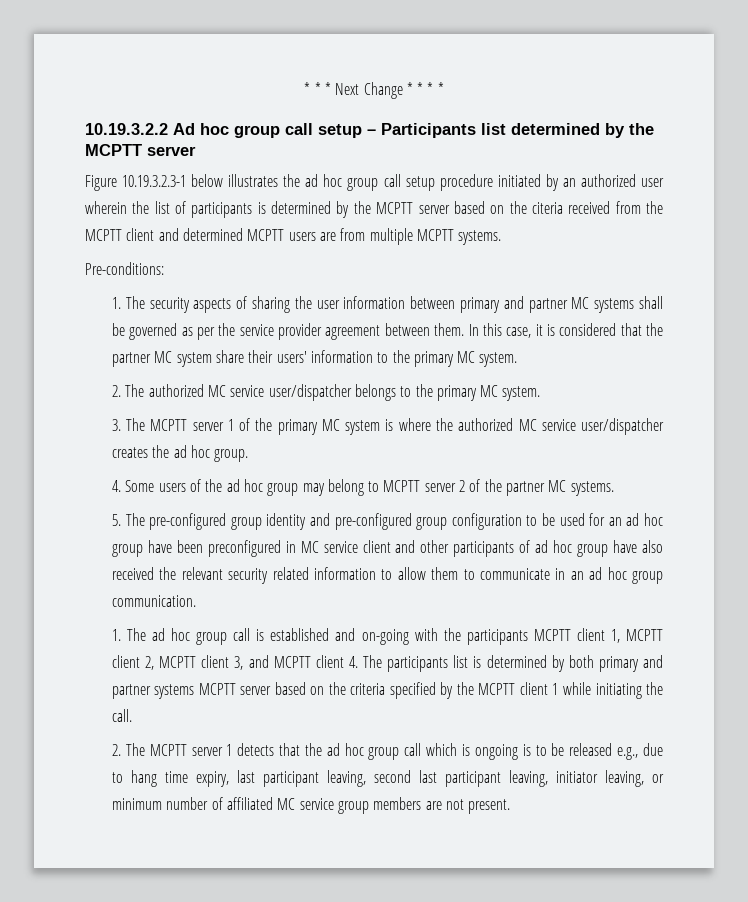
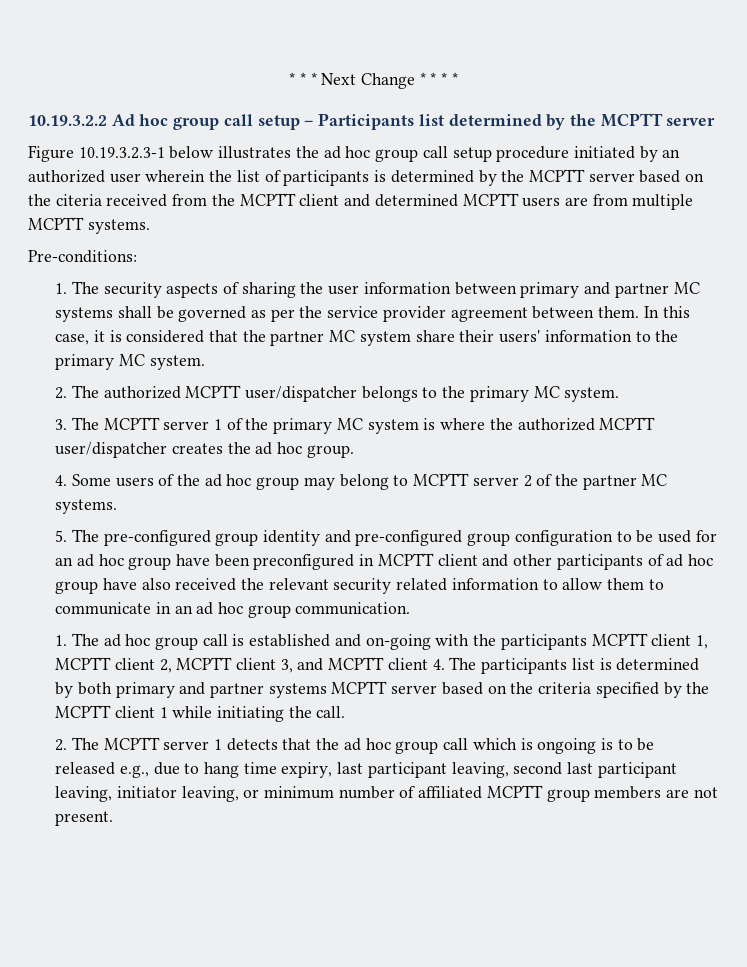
[207,385,265,397] MC service -> [185,385,242,398] MCPTT
[518,419,576,431] MC service -> [599,417,656,430] MCPTT
[300,541,358,553] MC service -> [377,553,434,566] MCPTT
[277,798,334,810] MC service -> [486,785,543,798] MCPTT

